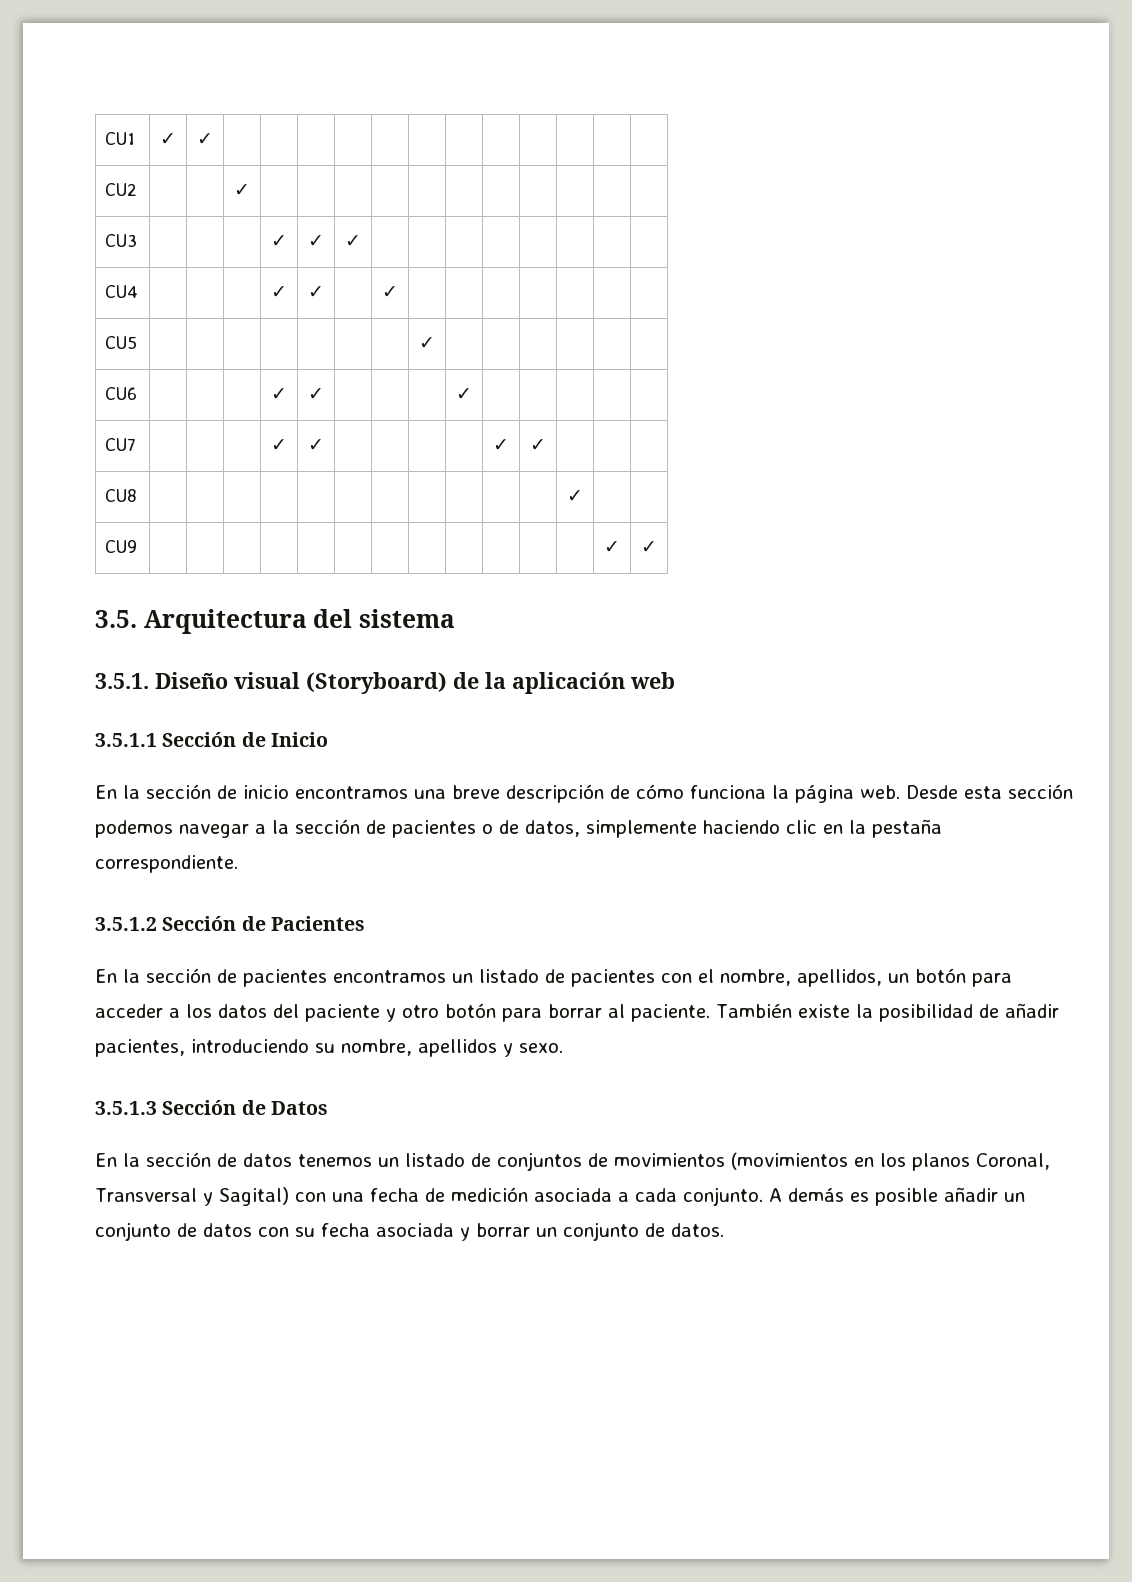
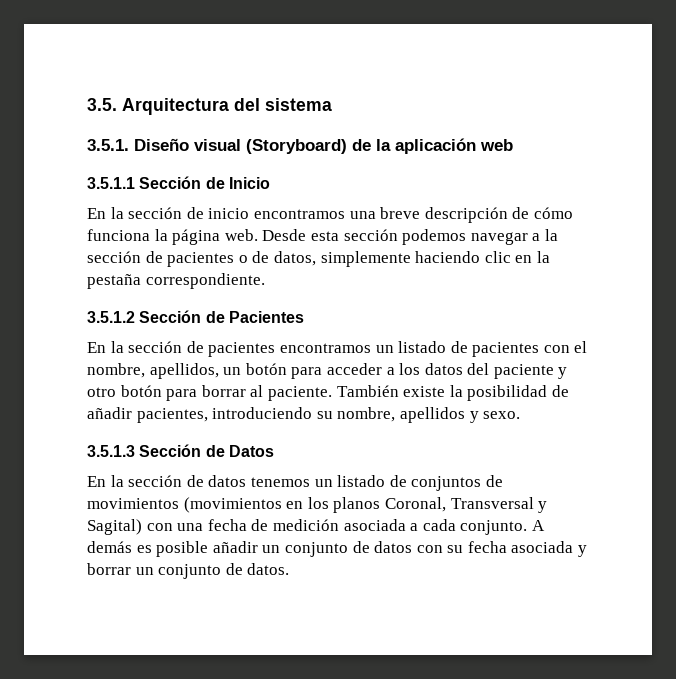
[105,132,136,145] [160,133,176,145] [197,133,213,145] [105,183,137,196] [234,184,250,196] [105,234,138,247] [271,235,287,247] [308,235,324,247] [345,235,361,247] [105,285,139,298] [271,286,287,298] [308,286,324,298] [382,286,398,298] [105,336,138,349] [419,337,435,349] [105,387,138,400] [271,388,287,400] [308,388,324,400] [456,388,472,400] [105,438,137,451] [271,439,287,451] [308,439,324,451] [493,439,509,451] [530,439,546,451] [105,489,138,502] [567,490,583,502] [105,540,138,553] [604,541,620,553] [641,541,657,553] CU1 | ✓ | ✓ | | | | | | | | | | | | // CU2 | | | ✓ | | | | | | | | | | | // CU3 | | | | ✓ | ✓ | ✓ | | | | | | | | // CU4 | | | | ✓ | ✓ | | ✓ | | | | | | | // CU5 | | | | | | | | ✓ | | | | | | // CU6 | | | | ✓ | ✓ | | | | ✓ | | | | | // CU7 | | | | ✓ | ✓ | | | | | ✓ | ✓ | | | // CU8 | | | | | | | | | | | | ✓ | | // CU9 | | | | | | | | | | | | | ✓ | ✓ // -> (87, 104) none

